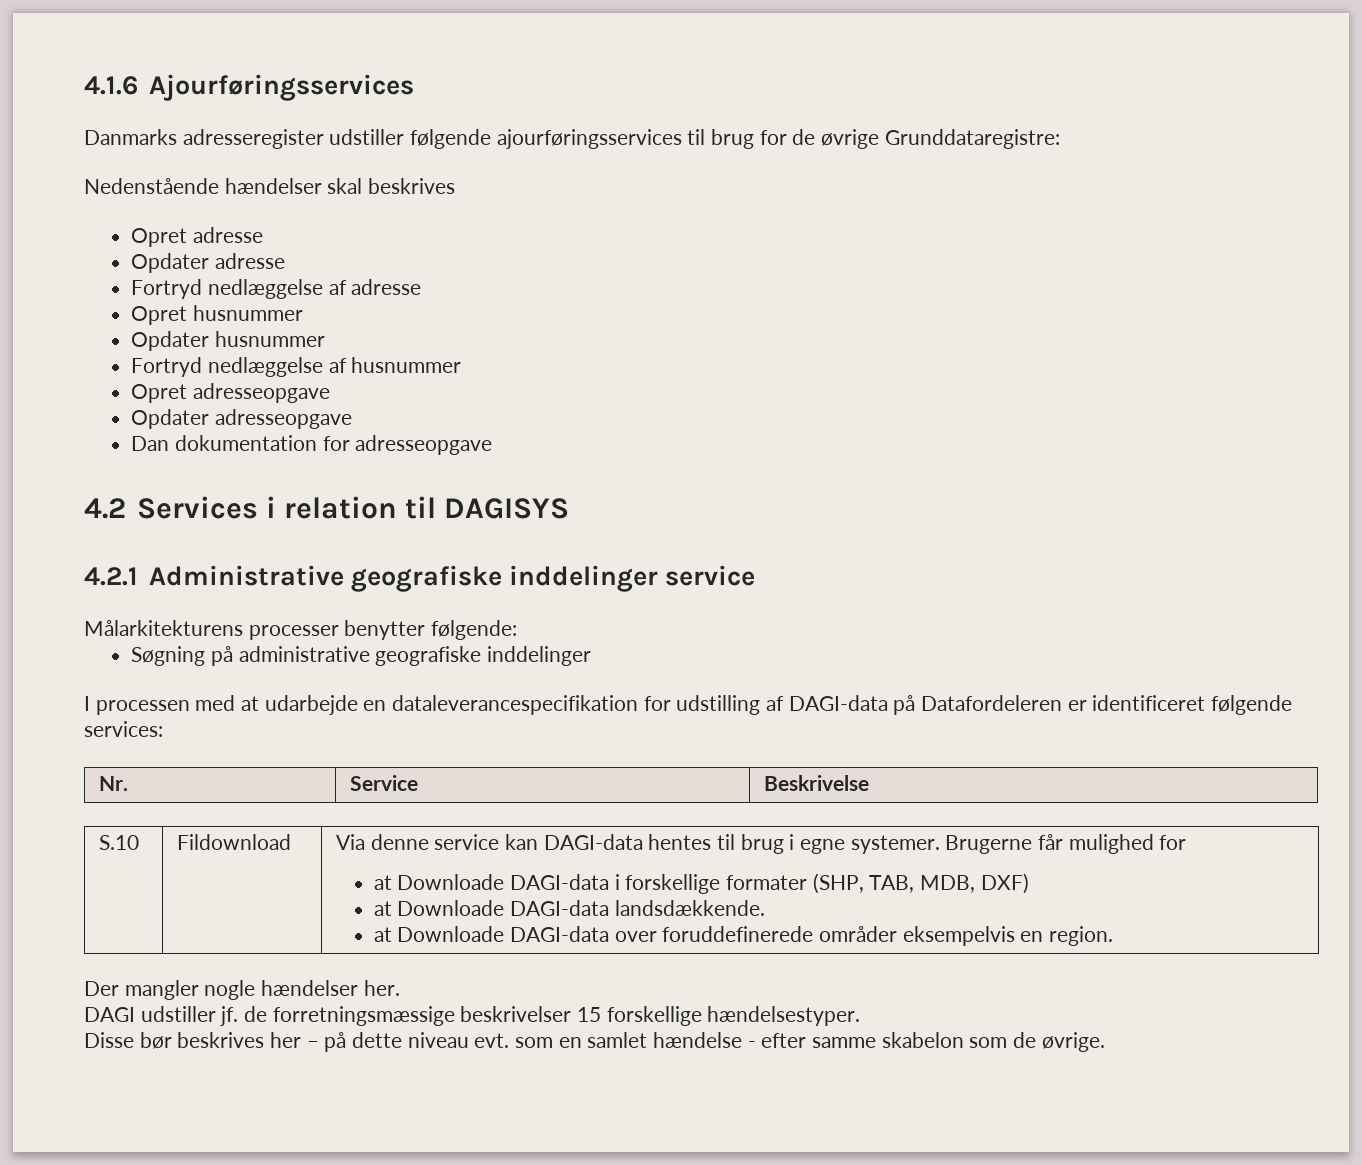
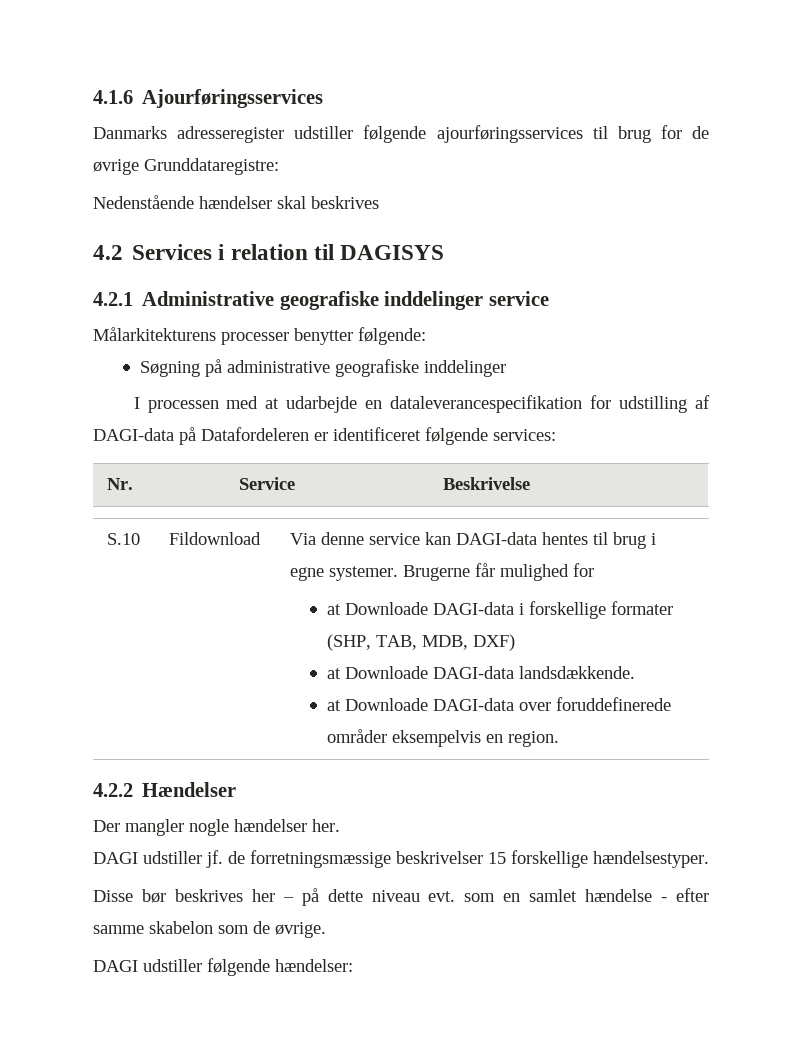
[131,227,263,247] [131,253,285,273] [131,279,422,299] [131,305,303,325] [131,331,325,351] [131,357,462,377] [131,383,330,403] [131,409,352,429] [131,435,493,455] // Opret adresse // Opdater adresse // Fortryd nedlæggelse af adresse // Opret husnummer // Opdater husnummer // Fortryd nedlæggelse af husnummer // Opret adresseopgave // Opdater adresseopgave // Dan dokumentation for adresseopgave -> (379, 202) none
(1113, 936) none -> [93,782,237,797] // 4.2.2 Hændelser
(1105, 1042) none -> [93,958,353,976] // DAGI udstiller følgende hændelser:

